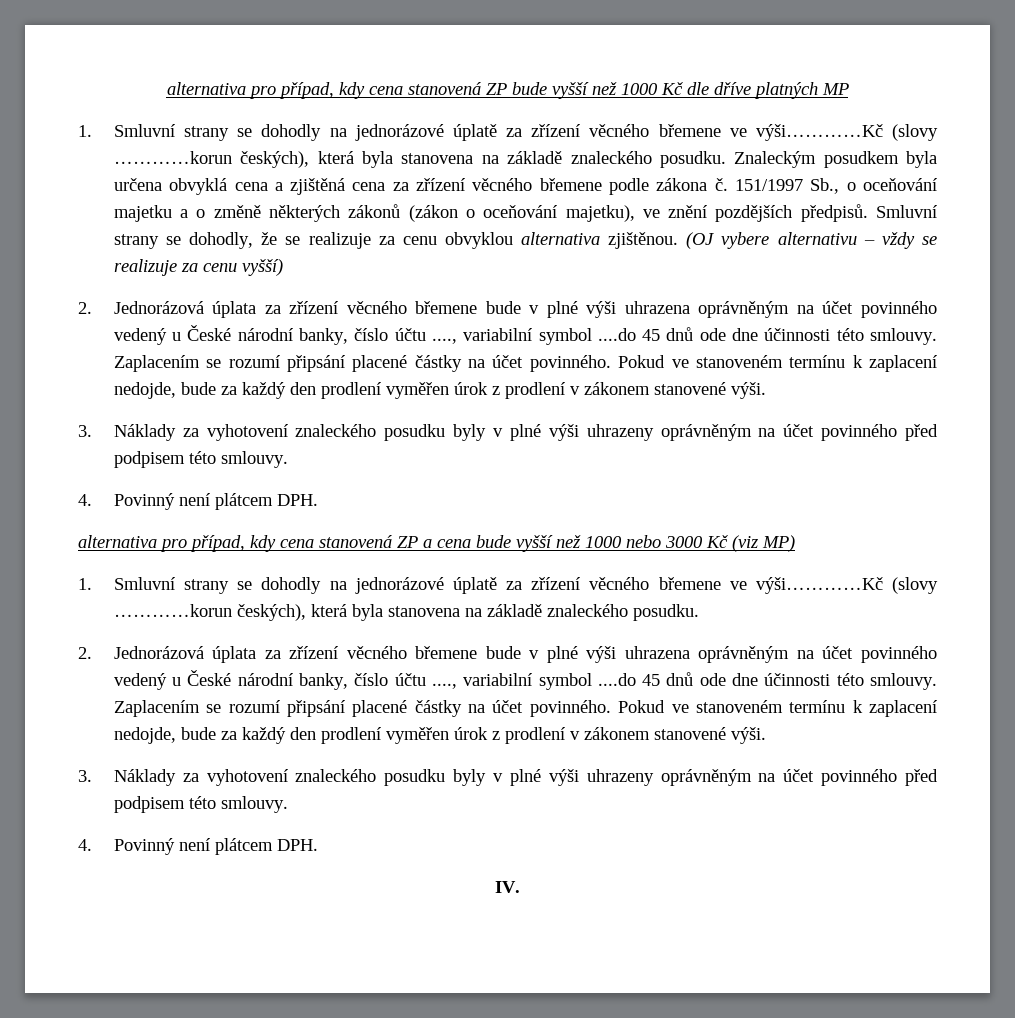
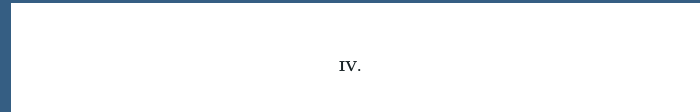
[166,82,849,99] [78,124,939,141] [113,151,938,168] [113,178,937,195] [113,204,938,222] [113,232,937,249] [113,259,283,276] [78,301,937,318] [113,325,937,345] [113,355,938,372] [113,382,766,399] [78,424,939,441] [113,451,288,468] [78,493,318,510] [78,535,795,552] [78,577,939,594] [113,604,699,621] [78,646,937,663] [113,670,937,690] [113,700,938,717] [113,727,766,744] [78,769,939,786] [113,796,288,813] [78,838,318,855] alternativa pro případ, kdy cena stanovená ZP bude vyšší než 1000 Kč dle dříve platných MP // 1. Smluvní strany se dohodly na jednorázové úplatě za zřízení věcného břemene ve výši…………Kč (slovy …………korun českých), která byla stanovena na základě znaleckého posudku. Znaleckým posudkem byla určena obvyklá cena a zjištěná cena za zřízení věcného břemene podle zákona č. 151/1997 Sb., o oceňování majetku a o změně některých zákonů (zákon o oceňování majetku), ve znění pozdějších předpisů. Smluvní strany se dohodly, že se realizuje za cenu obvyklou alternativa zjištěnou. (OJ vybere alternativu – vždy se realizuje za cenu vyšší) // 2. Jednorázová úplata za zřízení věcného břemene bude v plné výši uhrazena oprávněným na účet povinného vedený u České národní banky, číslo účtu ...., variabilní symbol ....do 45 dnů ode dne účinnosti této smlouvy. Zaplacením se rozumí připsání placené částky na účet povinného. Pokud ve stanoveném termínu k zaplacení nedojde, bude za každý den prodlení vyměřen úrok z prodlení v zákonem stanovené výši. // 3. Náklady za vyhotovení znaleckého posudku byly v plné výši uhrazeny oprávněným na účet povinného před podpisem této smlouvy. // 4. Povinný není plátcem DPH. // alternativa pro případ, kdy cena stanovená ZP a cena bude vyšší než 1000 nebo 3000 Kč (viz MP) // 1. Smluvní strany se dohodly na jednorázové úplatě za zřízení věcného břemene ve výši…………Kč (slovy …………korun českých), která byla stanovena na základě znaleckého posudku. // 2. Jednorázová úplata za zřízení věcného břemene bude v plné výši uhrazena oprávněným na účet povinného vedený u České národní banky, číslo účtu ...., variabilní symbol ....do 45 dnů ode dne účinnosti této smlouvy. Zaplacením se rozumí připsání placené částky na účet povinného. Pokud ve stanoveném termínu k zaplacení nedojde, bude za každý den prodlení vyměřen úrok z prodlení v zákonem stanovené výši. // 3. Náklady za vyhotovení znaleckého posudku byly v plné výši uhrazeny oprávněným na účet povinného před podpisem této smlouvy. // 4. Povinný není plátcem DPH. // -> (339, 66) none

